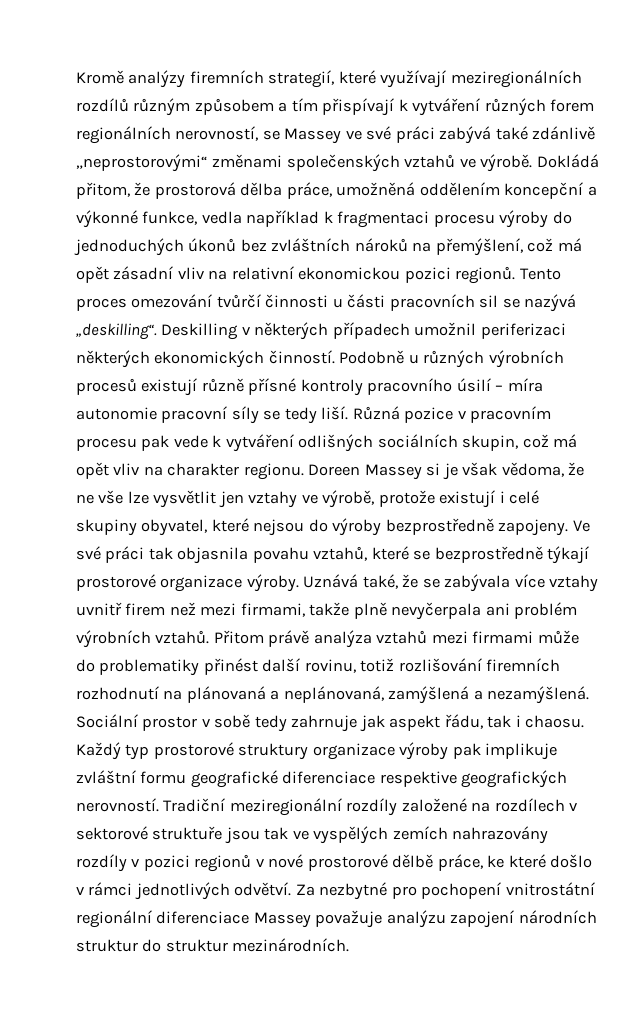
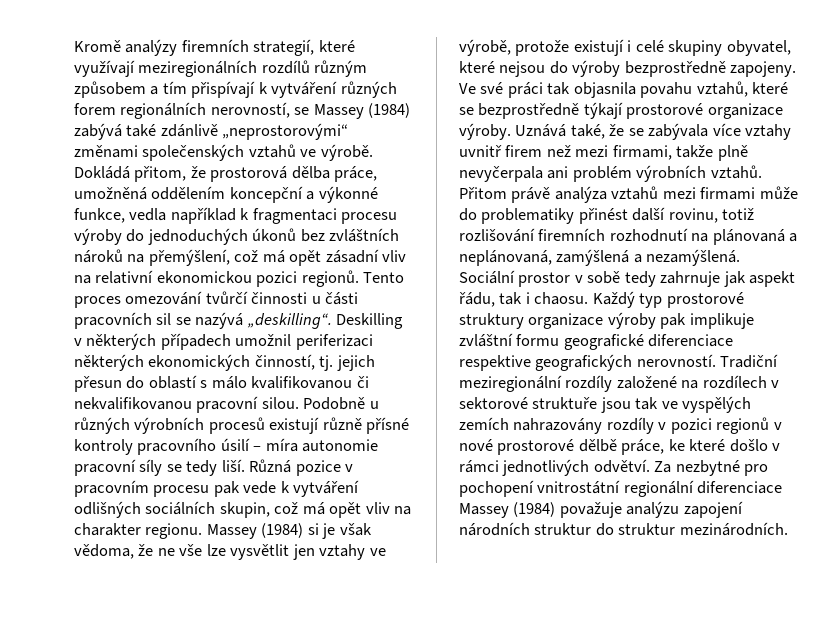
[345,126,435,143] ve své práci -> [368,103,411,118] (1984)
[268,350,335,364] činností. -> [254,354,375,371] [74,375,369,392] [74,396,299,413] činností, tj. jejich přesun do oblastí s málo kvalifikovanou či nekvalifikovanou pracovní silou.
[308,464,422,480] Doreen Massey -> [206,523,304,539] Massey (1984)
(311, 920) none -> [513,502,556,517] (1984)

